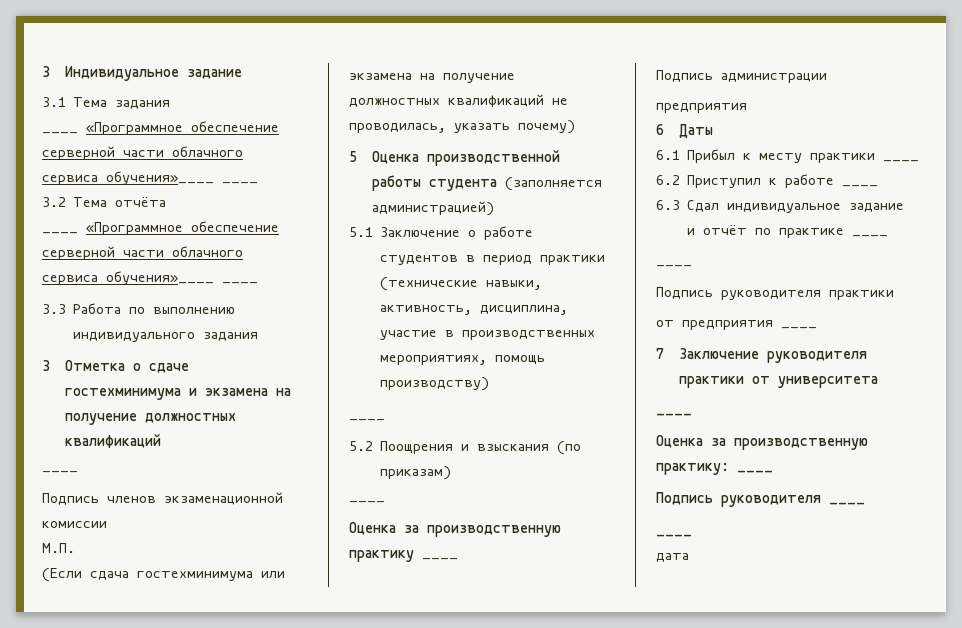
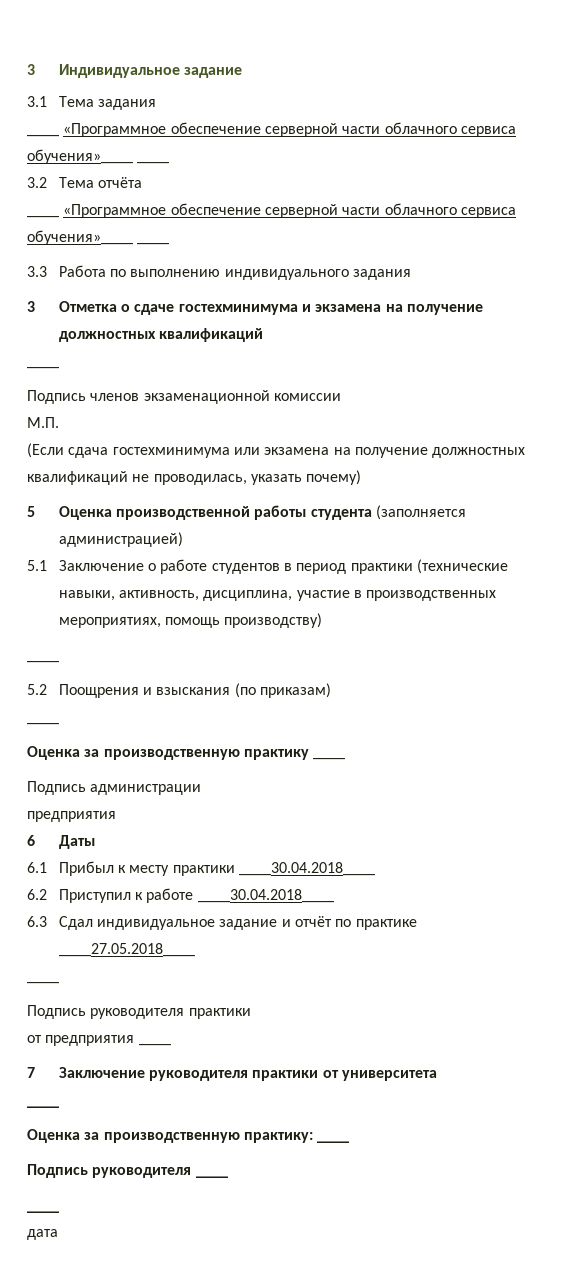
[883,160,920,162] ____ -> [239,862,376,876] ____30.04.2018____
[842,185,879,187] ____ -> [197,889,334,903] ____30.04.2018____
[852,235,889,237] ____ -> [58,943,195,957] ____27.05.2018____

